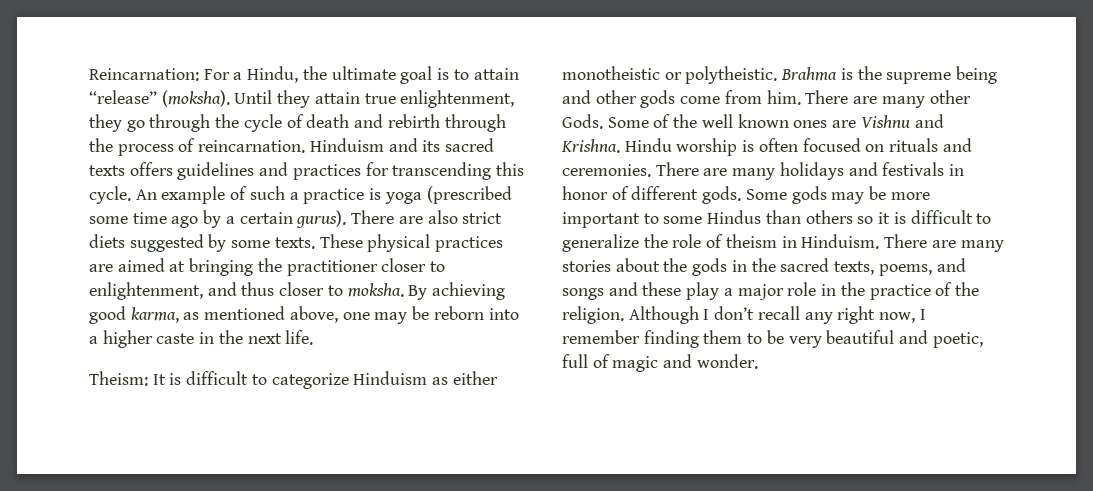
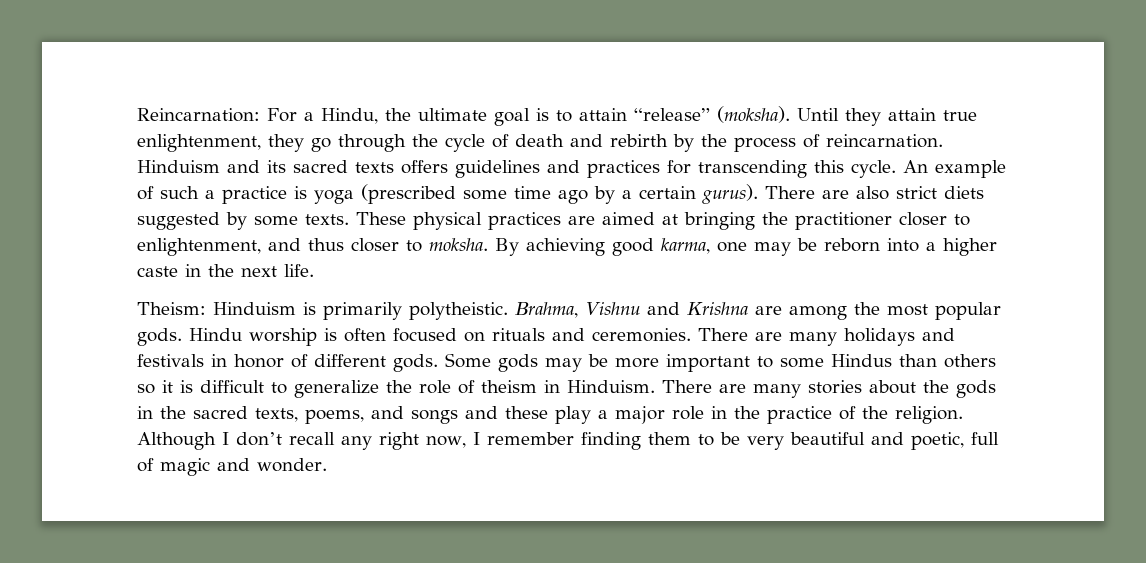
[444,114,506,132] through -> [673,134,694,152] by
[183,306,338,323] as mentioned above, -> (710, 246) none
[152,371,498,389] [562,66,998,84] [562,90,971,108] [562,114,944,129] [561,139,620,153] It is difficult to categorize Hinduism as either monotheistic or polytheistic. Brahma is the supreme being and other gods come from him. There are many other Gods. Some of the well known ones are Vishnu and Krishna. -> [213,302,1001,320] [137,328,182,346] Hinduism is primarily polytheistic. Brahma, Vishnu and Krishna are among the most popular gods.

